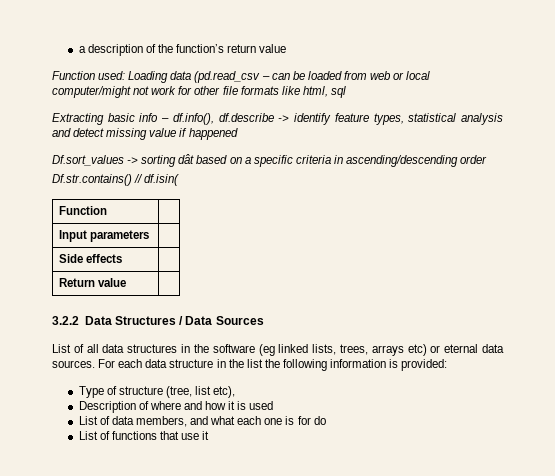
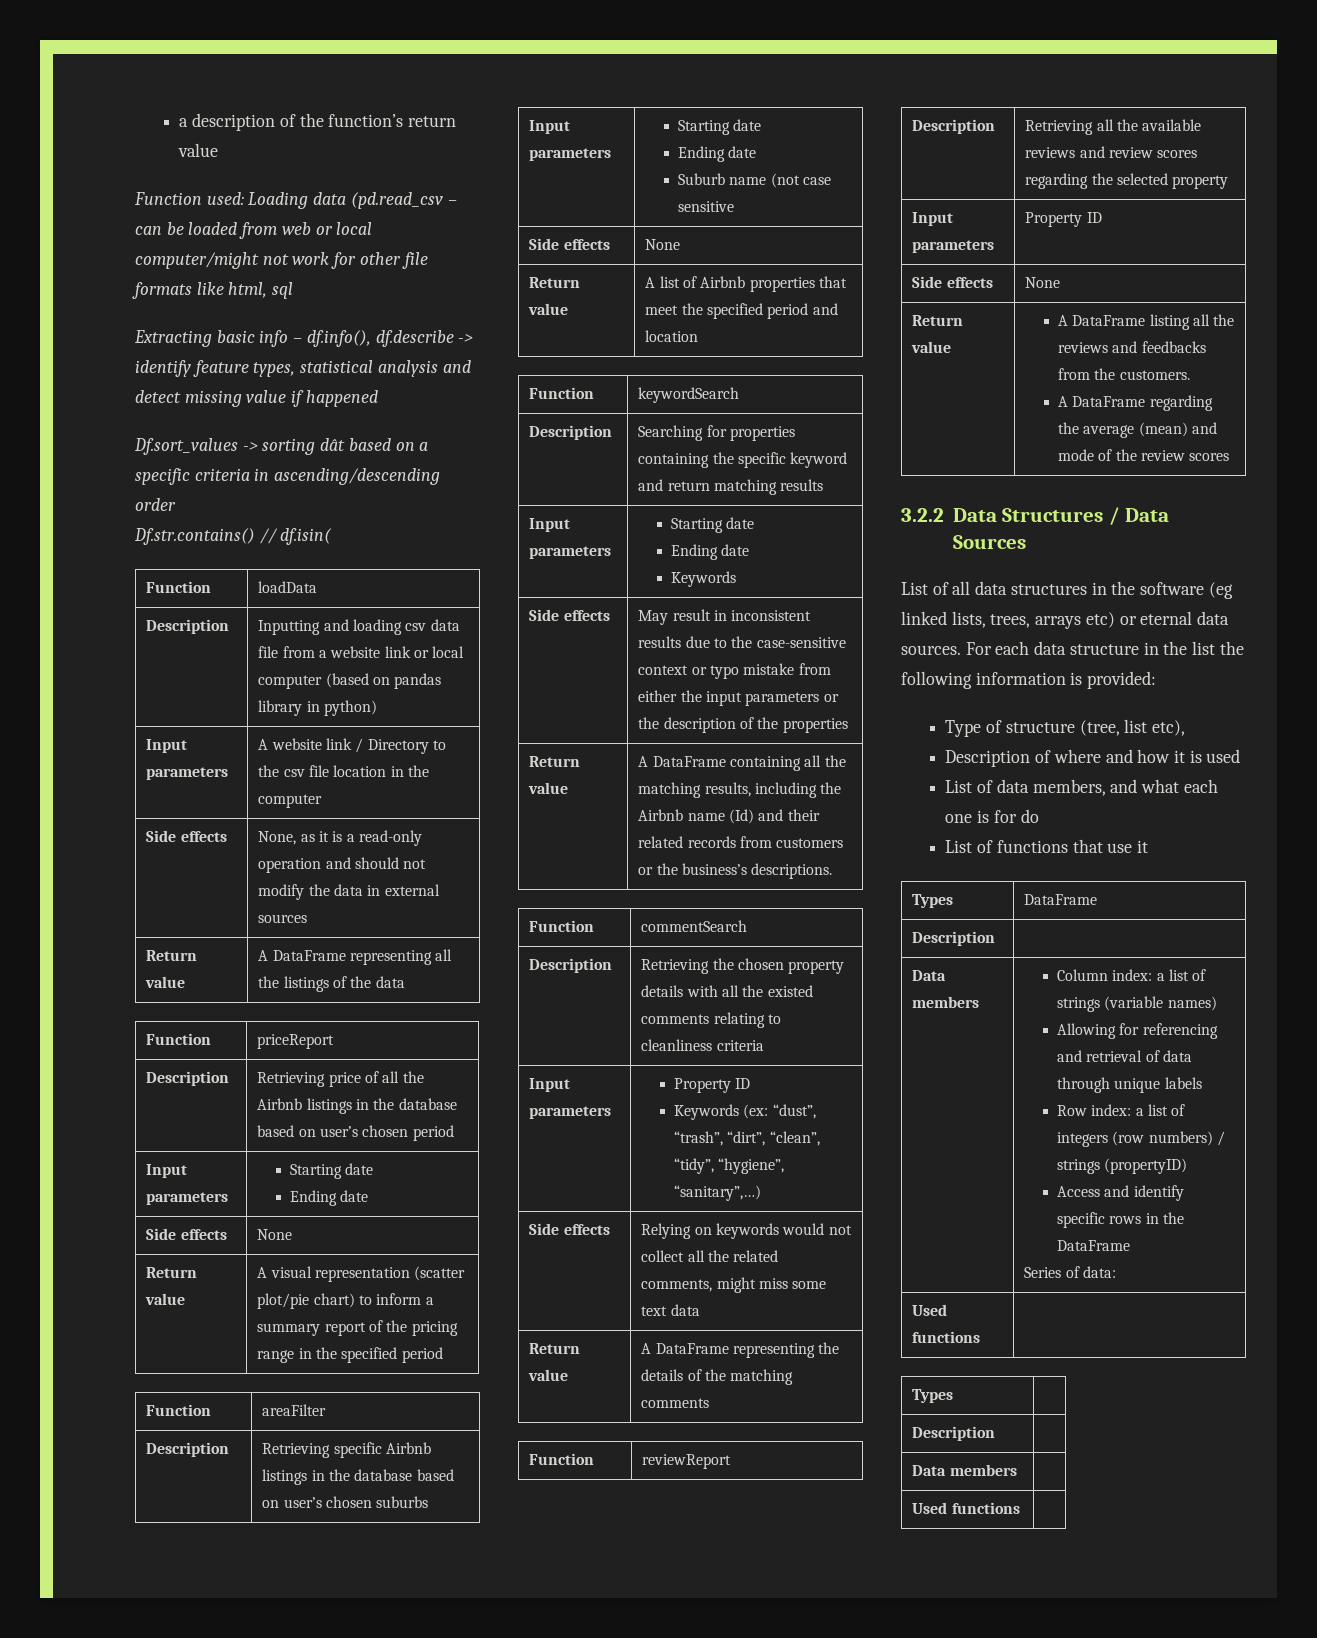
[59,230,150,242] [59,254,123,263] [59,278,127,287] // Input parameters | // Side effects | // Return value | -> [258,581,318,593] [146,619,230,634] [258,619,460,635] [258,646,465,658] [258,673,442,689] [258,700,378,716] [146,739,188,753] [146,767,229,780] [258,738,447,754] [258,765,430,777] [258,794,323,808] [146,830,227,842] [258,830,423,846] [258,857,427,873] [258,884,440,900] [258,914,308,923] [146,950,198,961] [145,976,186,988] [258,949,453,965] [258,976,405,992] [146,1033,212,1045] [257,1034,335,1049] [146,1071,230,1086] [257,1071,424,1087] [257,1098,457,1114] [257,1125,454,1141] [146,1164,188,1178] [146,1192,229,1205] [290,1163,374,1179] [290,1190,369,1206] [146,1228,227,1240] [257,1229,293,1240] [146,1267,198,1278] [145,1293,186,1305] [257,1266,466,1282] [257,1293,434,1309] [257,1320,458,1336] [257,1347,443,1363] [146,1404,212,1416] [262,1404,327,1416] [146,1442,230,1457] [262,1442,432,1458] [262,1469,454,1485] [262,1496,429,1508] [529,120,571,134] [529,148,612,161] [678,119,762,135] [678,146,757,162] [678,173,832,188] [678,201,735,212] [529,238,610,250] [645,239,681,250] [529,277,581,288] [528,303,569,315] [645,276,848,292] [645,303,838,319] [645,330,699,342] [529,387,595,399] [638,387,740,403] [529,425,613,440] [638,425,796,441] [638,452,848,468] [638,479,824,495] [529,518,571,532] [529,546,612,559] [671,517,755,533] [671,544,750,560] [671,571,737,587] [529,609,610,621] [638,609,812,625] [638,636,846,648] [638,663,831,679] [638,690,839,706] [638,717,848,733] [529,756,581,767] [528,782,569,794] [638,755,846,771] [638,782,842,798] [638,809,820,824] [638,836,844,848] [638,863,833,879] [529,920,595,932] [641,920,748,932] [529,958,613,973] [641,958,845,974] [641,985,813,997] [641,1012,782,1028] [641,1039,764,1051] [529,1078,571,1092] [529,1106,612,1119] [674,1078,751,1093] [674,1104,816,1120] [674,1131,820,1146] [674,1158,785,1174] [674,1185,762,1201] [529,1223,610,1235] [641,1223,852,1239] [641,1250,779,1262] [641,1277,827,1293] [641,1304,700,1316] [529,1343,581,1354] [528,1369,569,1381] [641,1342,840,1358] [641,1369,794,1385] [641,1398,710,1408] [529,1453,595,1465] [642,1454,732,1469] [912,119,996,134] [1025,119,1202,135] [1025,146,1198,158] [1025,173,1229,189] [912,212,954,226] [912,240,995,253] [1025,212,1102,227] [912,276,993,288] [1025,277,1061,288] [912,315,964,326] [911,341,952,353] [1058,314,1235,330] [1058,341,1206,353] [1058,368,1190,380] [1058,395,1213,411] [1058,422,1218,438] [1058,449,1230,461] loadData // Description | Inputting and loading csv data file from a website link or local computer (based on pandas library in python) // Input parameters | A website link / Directory to the csv file location in the computer // Side effects | None, as it is a read-only operation and should not modify the data in external sources // Return value | A DataFrame representing all the listings of the data // Function | priceReport // Description | Retrieving price of all the Airbnb listings in the database based on user’s chosen period // Input parameters | Starting date // Ending date // Side effects | None // Return value | A visual representation (scatter plot/pie chart) to inform a summary report of the pricing range in the specified period // Function | areaFilter // Description | Retrieving specific Airbnb listings in the database based on user’s chosen suburbs // Input parameters | Starting date // Ending date // Suburb name (not case sensitive // Side effects | None // Return value | A list of Airbnb properties that meet the specified period and location // Function | keywordSearch // Description | Searching for properties containing the specific keyword and return matching results // Input parameters | Starting date // Ending date // Keywords // Side effects | May result in inconsistent results due to the case-sensitive context or typo mistake from either the input parameters or the description of the properties // Return value | A DataFrame containing all the matching results, including the Airbnb name (Id) and their related records from customers or the business’s descriptions. // Function | commentSearch // Description | Retrieving the chosen property details with all the existed comments relating to cleanliness criteria // Input parameters | Property ID // Keywords (ex: “dust”, “trash”, “dirt”, “clean”, “tidy”, “hygiene”, “sanitary”,…) // Side effects | Relying on keywords would not collect all the related comments, might miss some text data // Return value | A DataFrame representing the details of the matching comments // Function | reviewReport // Description | Retrieving all the available reviews and review scores regarding the selected property // Input parameters | Property ID // Side effects | None // Return value | A DataFrame listing all the reviews and feedbacks from the customers. // A DataFrame regarding the average (mean) and mode of the review scores
(210, 435) none -> [912,894,954,908] [1024,894,1098,905] [912,931,996,946] [912,970,947,981] [912,996,980,1008] [1057,969,1207,981] [1057,996,1217,1012] [1057,1023,1218,1039] [1057,1050,1193,1062] [1057,1077,1202,1093] [1057,1104,1186,1116] [1057,1131,1226,1147] [1057,1158,1188,1174] [1057,1185,1184,1201] [1057,1212,1185,1228] [1057,1240,1131,1251] [1024,1266,1117,1278] [912,1304,948,1316] [912,1331,981,1343] [912,1389,954,1403] [912,1426,996,1441] [912,1464,1017,1476] [912,1502,1020,1514] // Types | DataFrame // Description | // Data members | Column index: a list of strings (variable names) // Allowing for referencing and retrieval of data through unique labels // Row index: a list of integers (row numbers) / strings (propertyID) // Access and identify specific rows in the DataFrame // Series of data: // Used functions | // Types | // Description | // Data members | // Used functions |

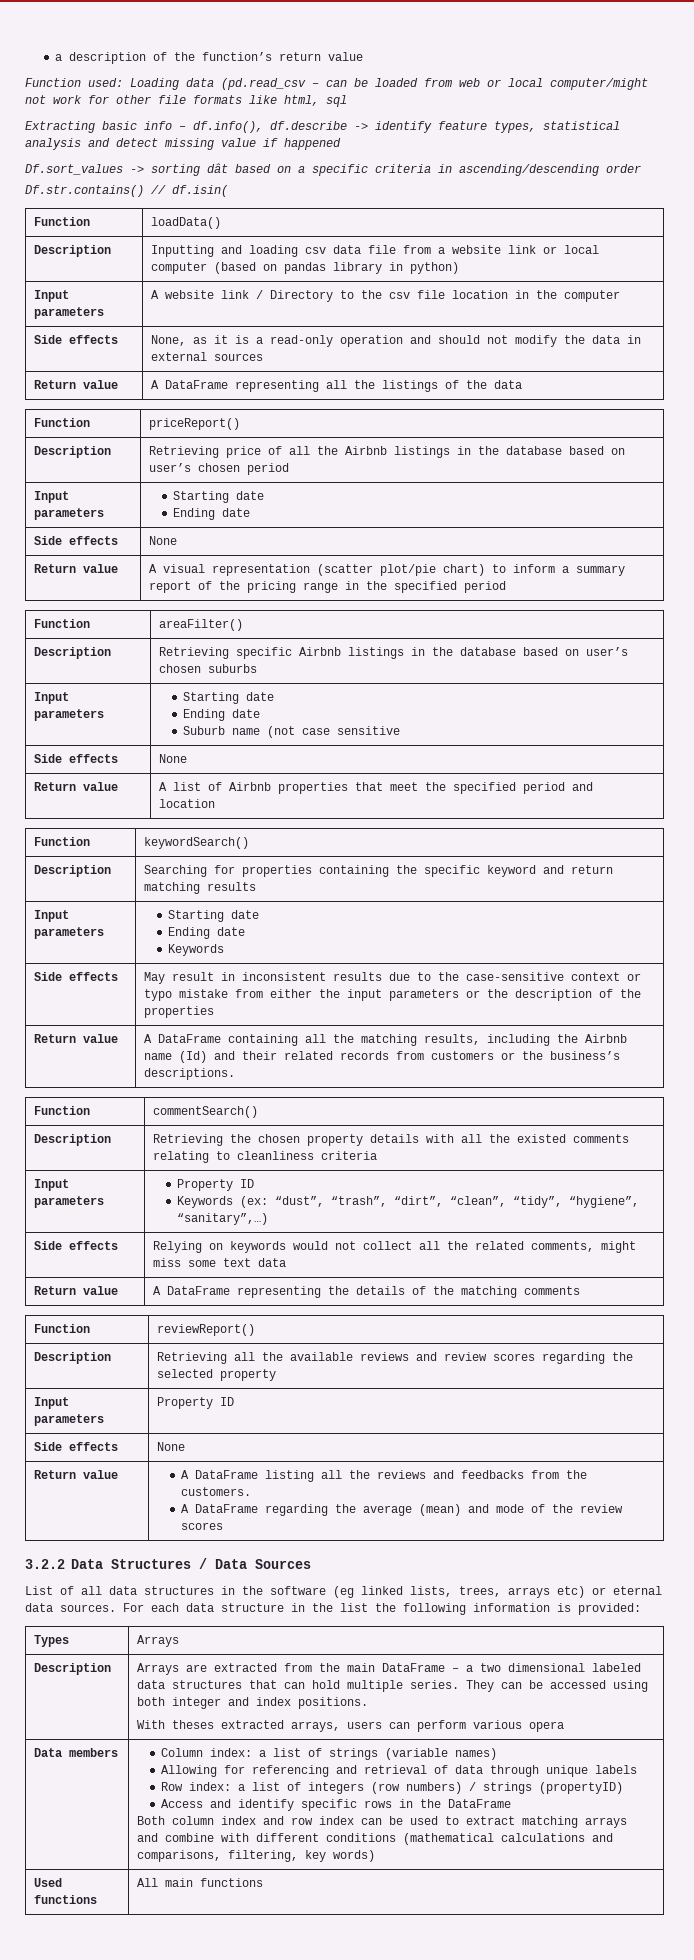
[258,581,318,593] loadData -> [151,217,222,229] loadData()
[257,1034,335,1049] priceReport -> [149,418,241,430] priceReport()
[262,1404,327,1416] areaFilter -> [159,619,244,631] areaFilter()
[638,387,740,403] keywordSearch -> [144,837,250,849] keywordSearch()
[641,920,748,932] commentSearch -> [153,1106,259,1118] commentSearch()
[642,1454,732,1469] reviewReport -> [157,1324,256,1336] reviewReport()
[945,719,1185,737] [945,749,1241,767] [945,779,1218,796] [945,809,1039,823] [945,839,1148,853] [912,894,954,908] [1024,894,1098,905] [912,931,996,946] // Type of structure (tree, list etc), // Description of where and how it is used // List of data members, and what each one is for do // List of functions that use it // Types | DataFrame // Description | -> [34,1635,70,1647] [137,1635,180,1647] [34,1663,112,1675] [137,1663,642,1675] [137,1680,649,1692] [137,1697,369,1709] [137,1720,565,1732] // Types | Arrays // Description | Arrays are extracted from the main DataFrame – a two dimensional labeled data structures that can hold multiple series. They can be accessed using both integer and index positions. // With theses extracted arrays, users can perform various opera
[1024,1266,1117,1278] [912,1304,948,1316] [912,1331,981,1343] [912,1389,954,1403] [912,1426,996,1441] [912,1464,1017,1476] [912,1502,1020,1514] Series of data: // Used functions | // Types | // Description | // Data members | // Used functions | -> [137,1816,628,1828] [137,1833,614,1845] [137,1850,376,1862] [34,1878,63,1887] [34,1895,98,1904] [137,1878,264,1887] Both column index and row index can be used to extract matching arrays and combine with different conditions (mathematical calculations and comparisons, filtering, key words) // Used functions | All main functions

